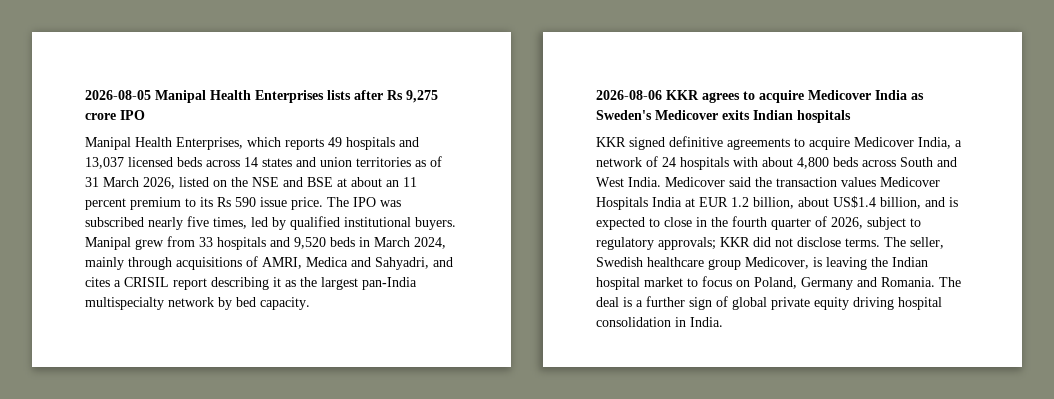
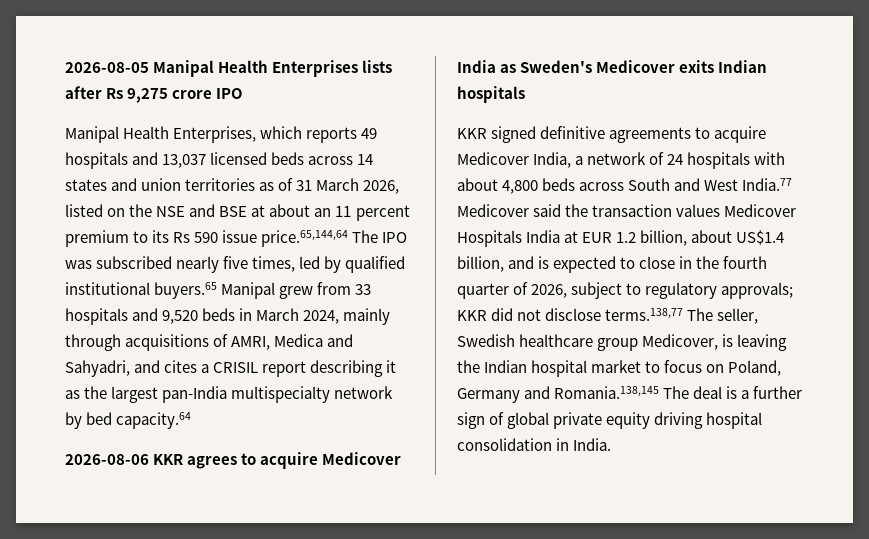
[291,197,323,210] price. -> [261,230,349,247] price.65,144,64
[415,217,456,230] buyers. -> [154,282,218,299] buyers.65
[260,297,310,310] capacity. -> [116,412,192,429] capacity.64
[628,177,661,187] India. -> [742,178,793,191] India.77
[845,238,880,247] terms. -> [605,308,684,321] terms.138,77
[881,277,935,287] Romania. -> [554,386,660,399] Romania.138,145

